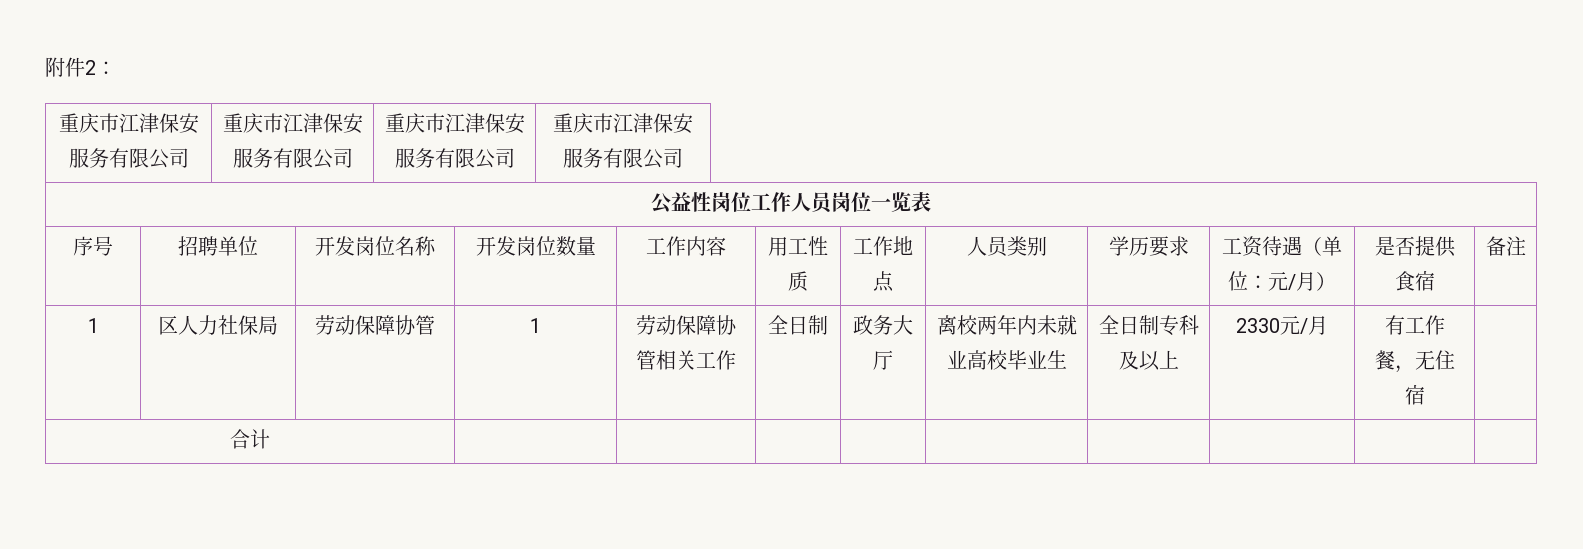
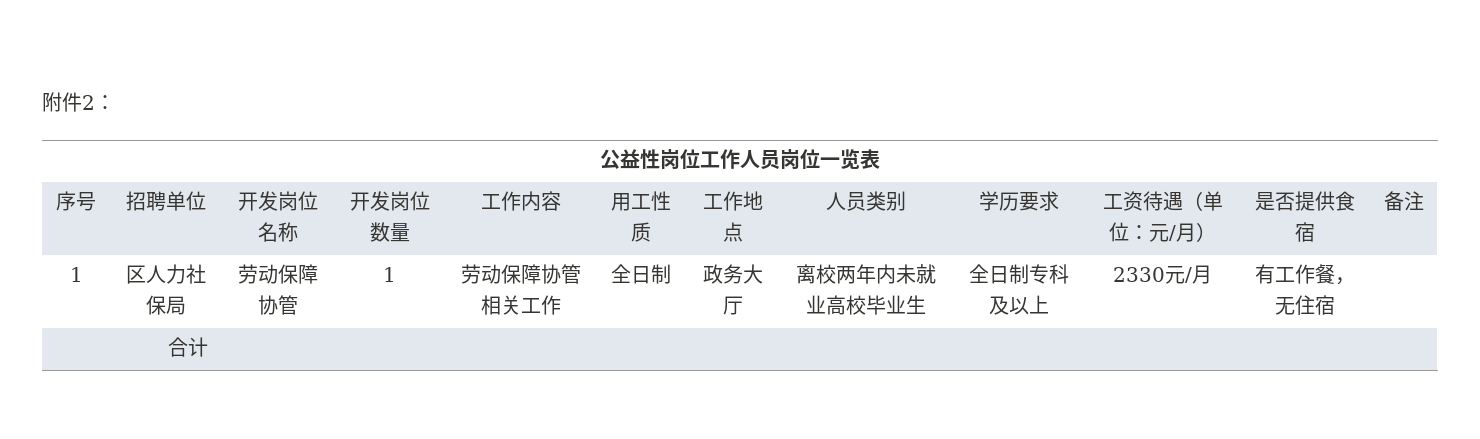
[58,113,199,134] [68,148,189,169] [222,113,363,134] [232,148,353,169] [384,113,525,134] [394,148,515,169] [553,113,693,134] [563,148,683,169] // 重庆市江津保安服务有限公司 | 重庆市江津保安服务有限公司 | 重庆市江津保安服务有限公司 | 重庆市江津保安服务有限公司 -> (115, 102) none

